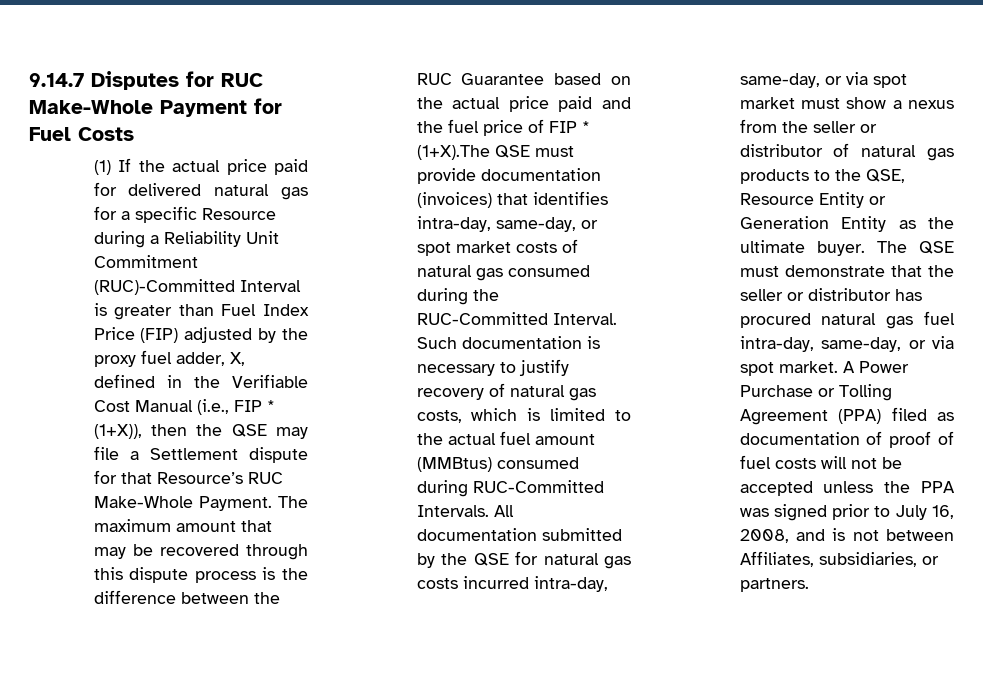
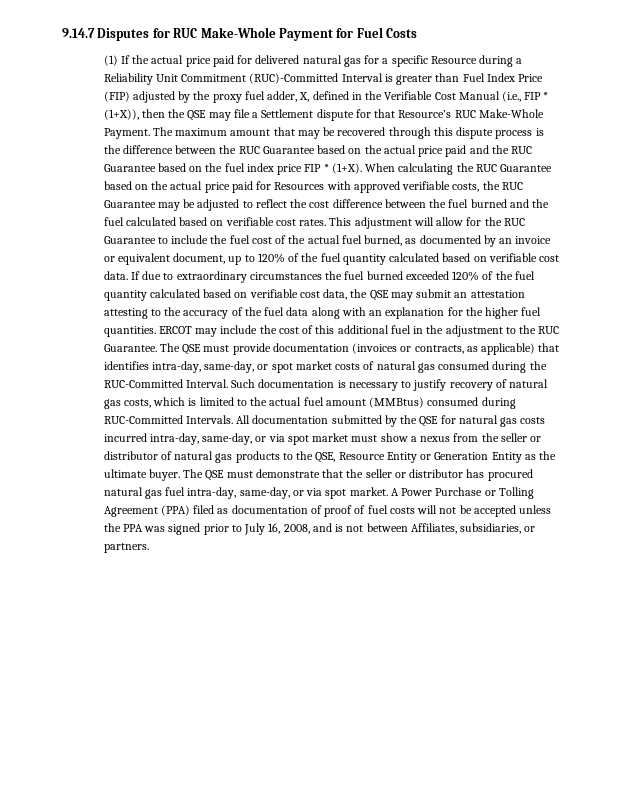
[447,119,590,136] [416,145,574,160] [416,168,601,184] [416,192,492,208] fuel price of FIP * (1+X).The QSE must provide documentation (invoices) -> [510,146,532,154] [103,163,552,175] [103,181,523,193] [103,199,549,211] [103,217,525,229] [103,235,552,247] [103,253,559,265] [103,271,535,283] [103,289,525,301] [103,307,542,319] [103,325,560,337] [103,343,536,355] RUC Guarantee based on the fuel index price FIP * (1+X). When calculating the RUC Guarantee based on the actual price paid for Resources with approved verifiable costs, the RUC Guarantee may be adjusted to reflect the cost difference between the fuel burned and the fuel calculated based on verifiable cost rates. This adjustment will allow for the RUC Guarantee to include the fuel cost of the actual fuel burned, as documented by an invoice or equivalent document, up to 120% of the fuel quantity calculated based on verifiable cost data. If due to extraordinary circumstances the fuel burned exceeded 120% of the fuel quantity calculated based on verifiable cost data, the QSE may submit an attestation attesting to the accuracy of the fuel data along with an explanation for the higher fuel quantities. ERCOT may include the cost of this additional fuel in the adjustment to the RUC Guarantee. The QSE must provide documentation (invoices or contracts, as applicable)

